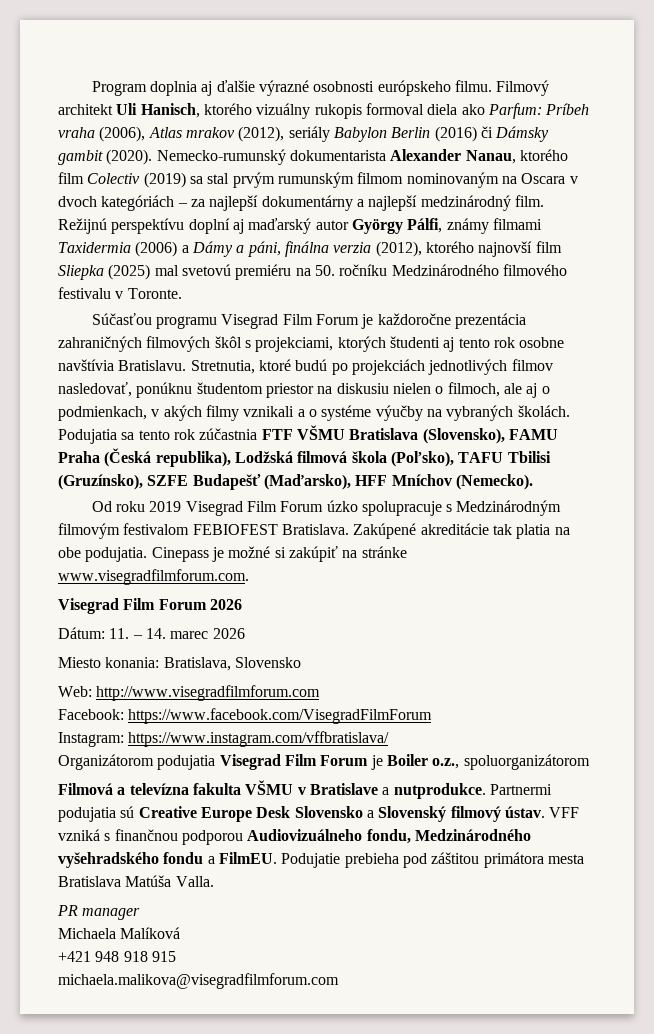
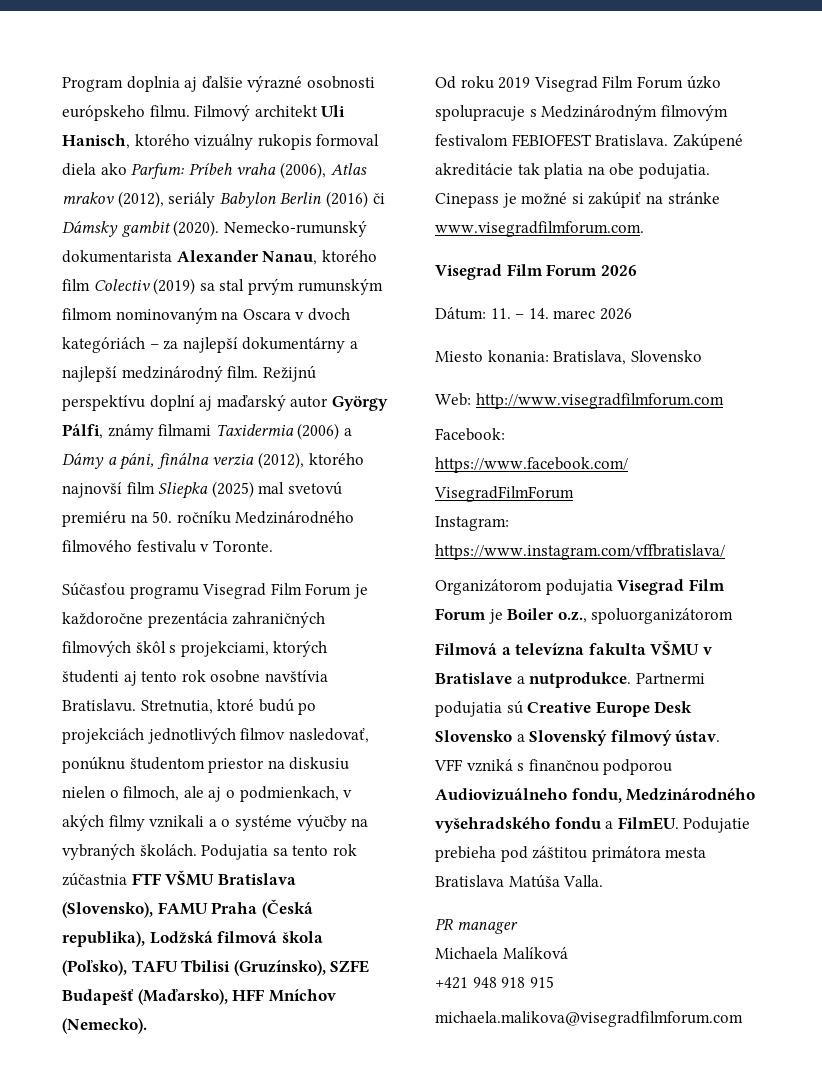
(545, 812) none -> (721, 735) //

